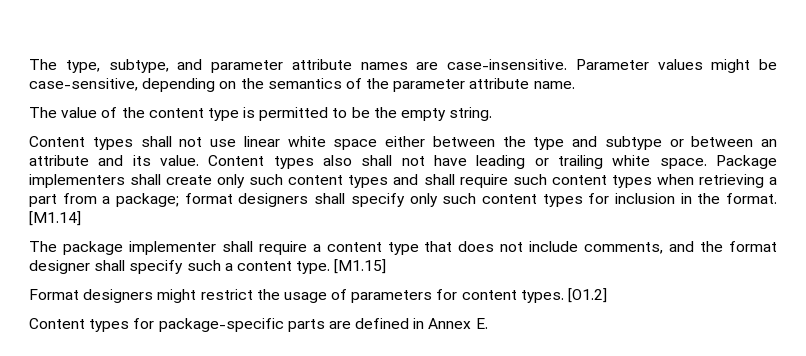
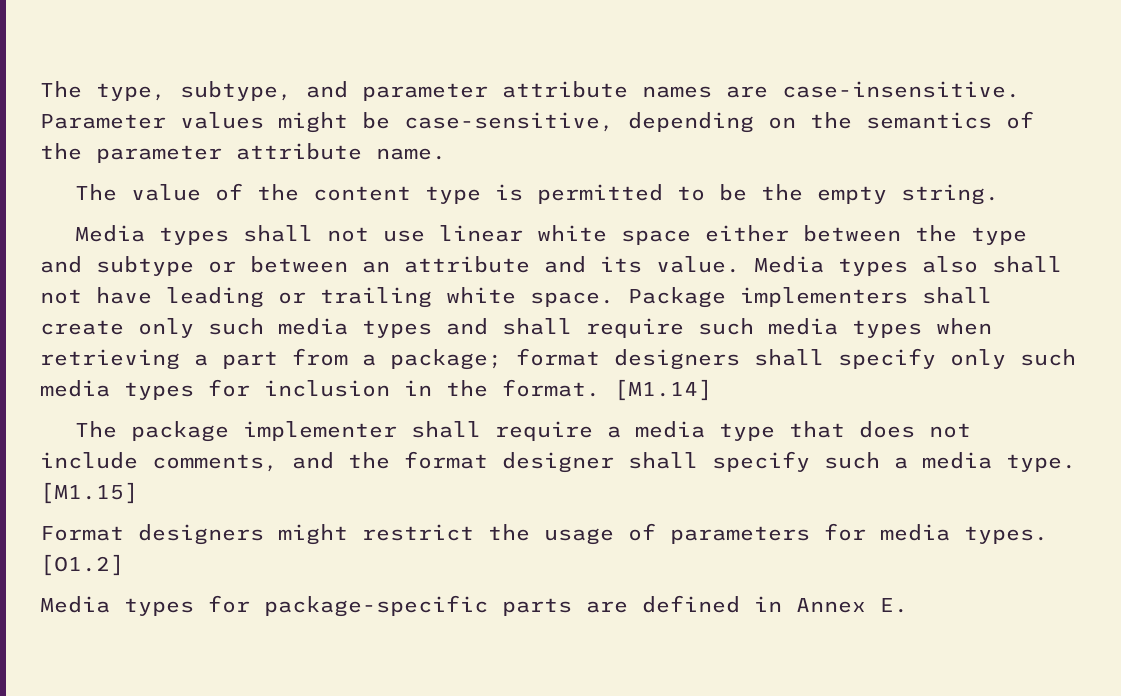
[29,136,85,147] Content -> [74,225,145,242] Media
[208,155,265,166] Content -> [754,256,824,273] Media
[288,175,344,185] content -> [278,318,348,335] media
[551,175,607,185] content -> [768,318,838,335] media
[481,194,537,204] content -> [40,380,110,397] media
[326,242,382,252] content -> [634,421,705,438] media
[236,261,292,271] content -> [922,452,992,469] media
[461,290,517,300] content -> [880,524,950,541] media
[29,318,85,329] Content -> [40,596,110,613] Media

